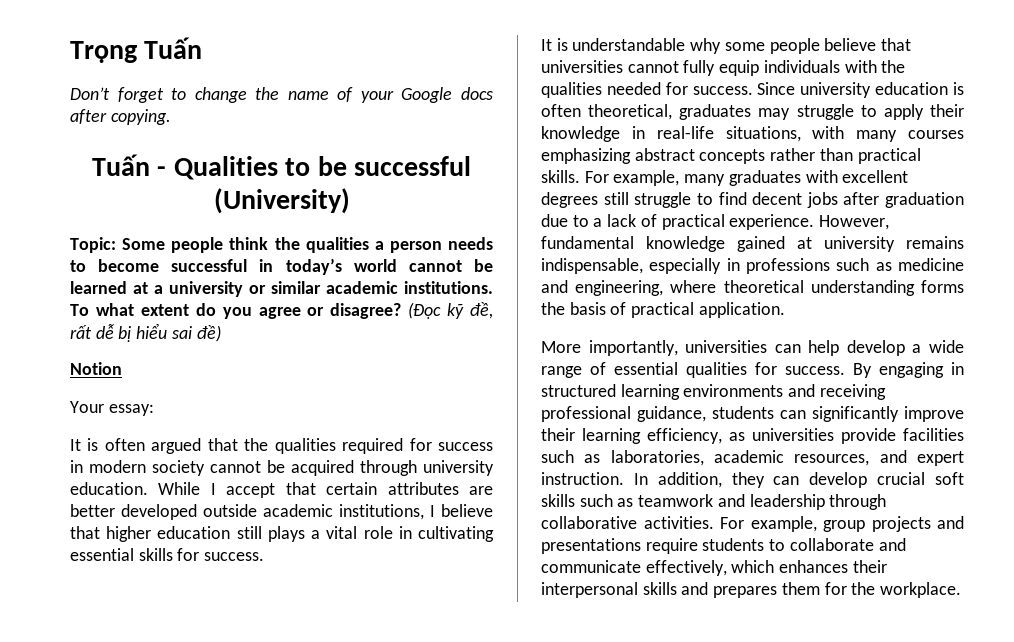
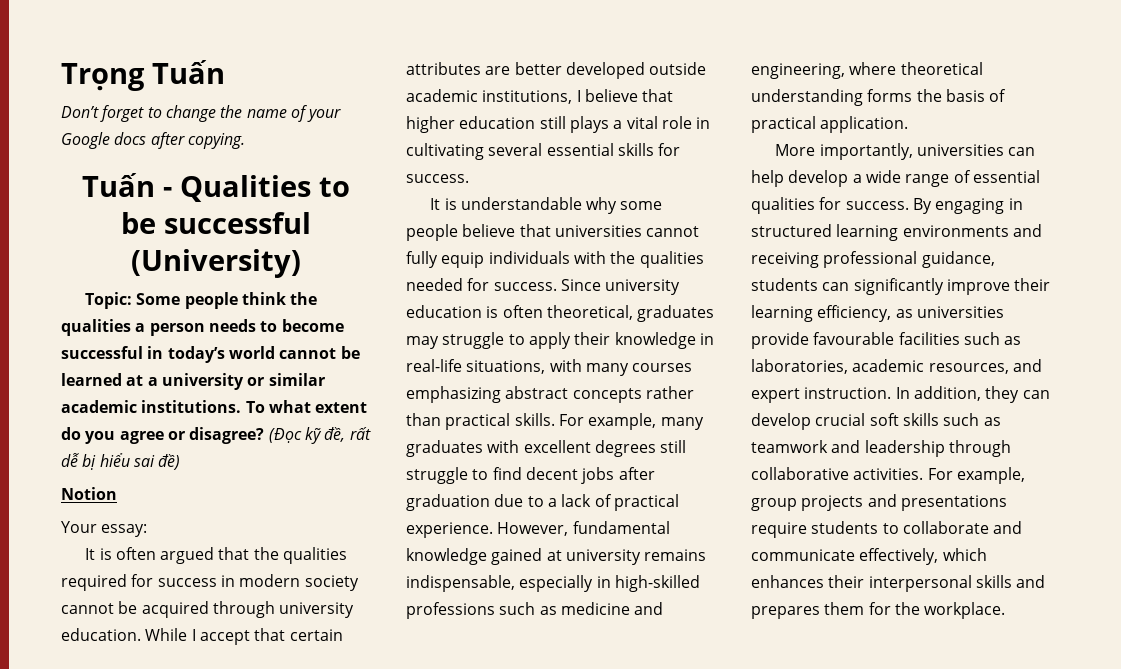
(495, 534) none -> [488,143,543,156] several
(740, 264) none -> [614,575,700,592] high-skilled
(896, 436) none -> [813,332,895,345] favourable

